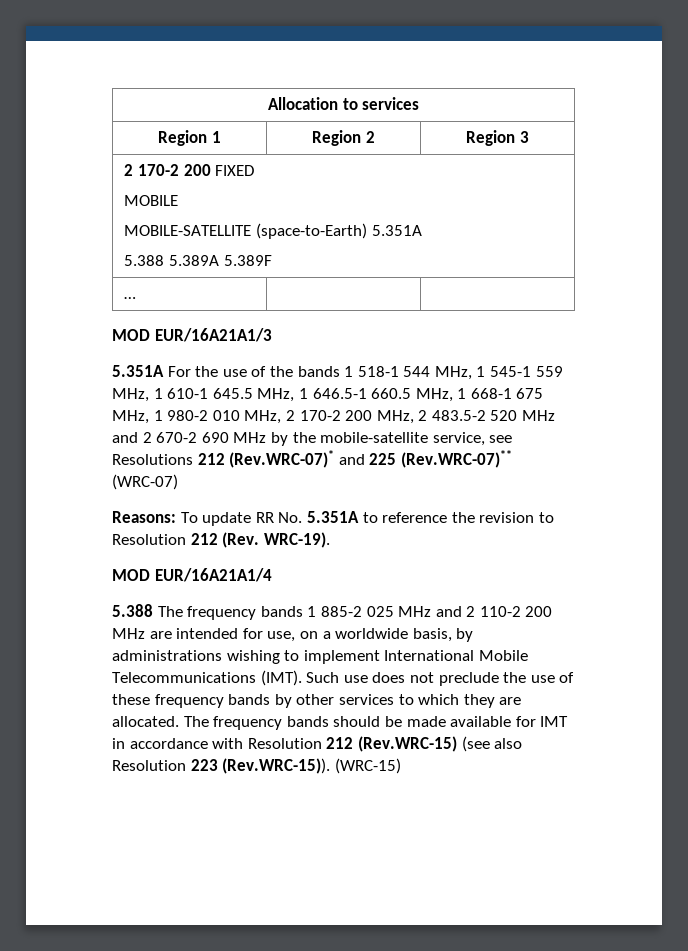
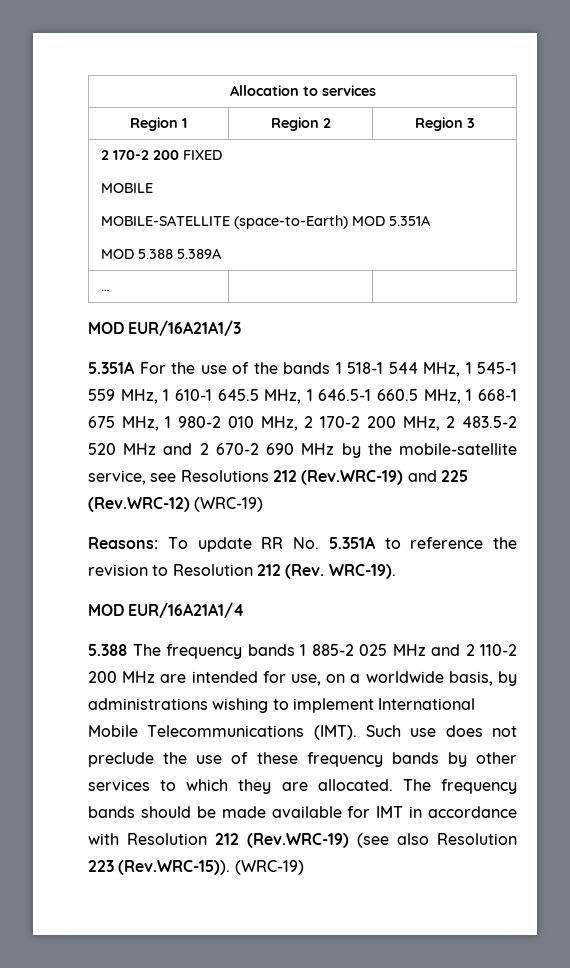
(367, 231) none -> [351,216,385,226] MOD
(422, 230) none -> [100,249,134,259] MOD
[223,255,272,266] 5.389F -> (222, 253) none
[229,450,335,468] (Rev.WRC-07)* -> [301,470,404,485] (Rev.WRC-19)
[400,450,512,468] [112,474,178,490] (Rev.WRC-07)** (WRC-07) -> [88,497,264,512] (Rev.WRC-12) (WRC-19)
[357,736,457,752] (Rev.WRC-15) -> [247,833,349,848] (Rev.WRC-19)
[334,758,401,774] (WRC-15) -> [234,860,304,875] (WRC-19)

